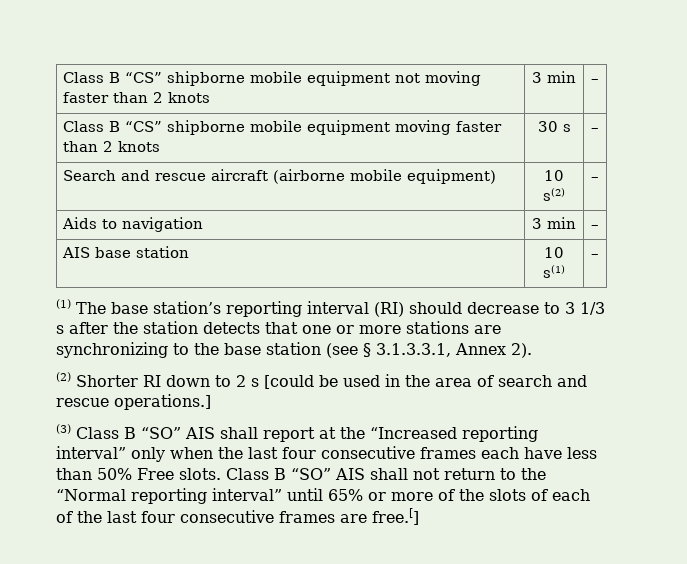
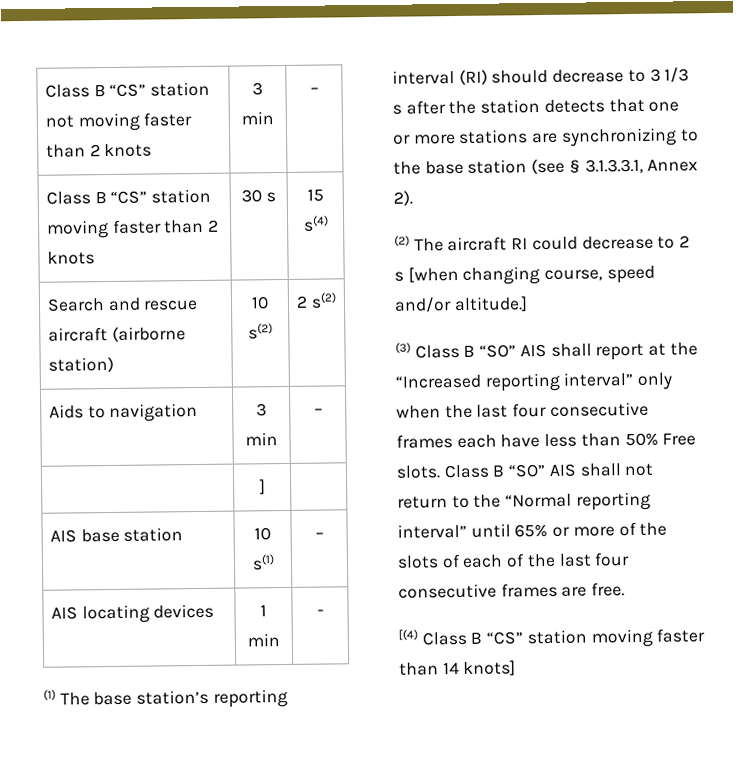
[63,71,391,86] Class B “CS” shipborne mobile equipment -> [44,81,210,98] Class B “CS” station
[167,120,391,135] shipborne mobile equipment -> [150,188,211,204] station
[591,128,599,132] – -> [306,188,324,202] [302,215,329,232] 15 s(4)
[350,169,497,184] mobile equipment) -> [47,356,114,373] station)
[591,177,599,181] – -> [296,292,337,309] 2 s(2)
(599, 227) none -> [258,479,266,495] // | ] |
(599, 256) none -> [50,603,215,624] [260,604,267,617] [247,633,280,647] [316,609,324,616] // AIS locating devices | 1 min | -
[76,374,587,389] [56,394,211,410] Shorter RI down to 2 s [could be used in the area of search and rescue operations.] -> [413,235,691,252] [394,265,655,285] [394,296,528,313] The aircraft RI could decrease to 2 s [when changing course, speed and/or altitude.]
[372,508,419,525] free.[] -> [591,582,626,597] [398,628,706,648] [399,660,517,676] free. // [(4) Class B “CS” station moving faster than 14 knots]

